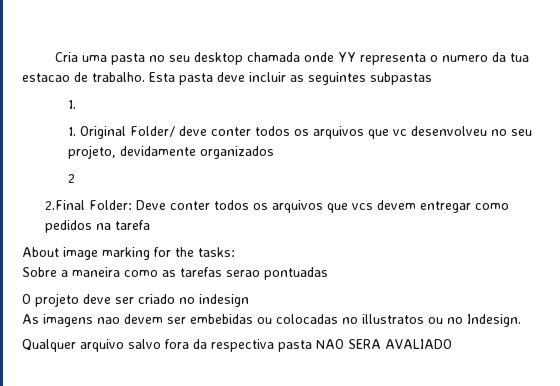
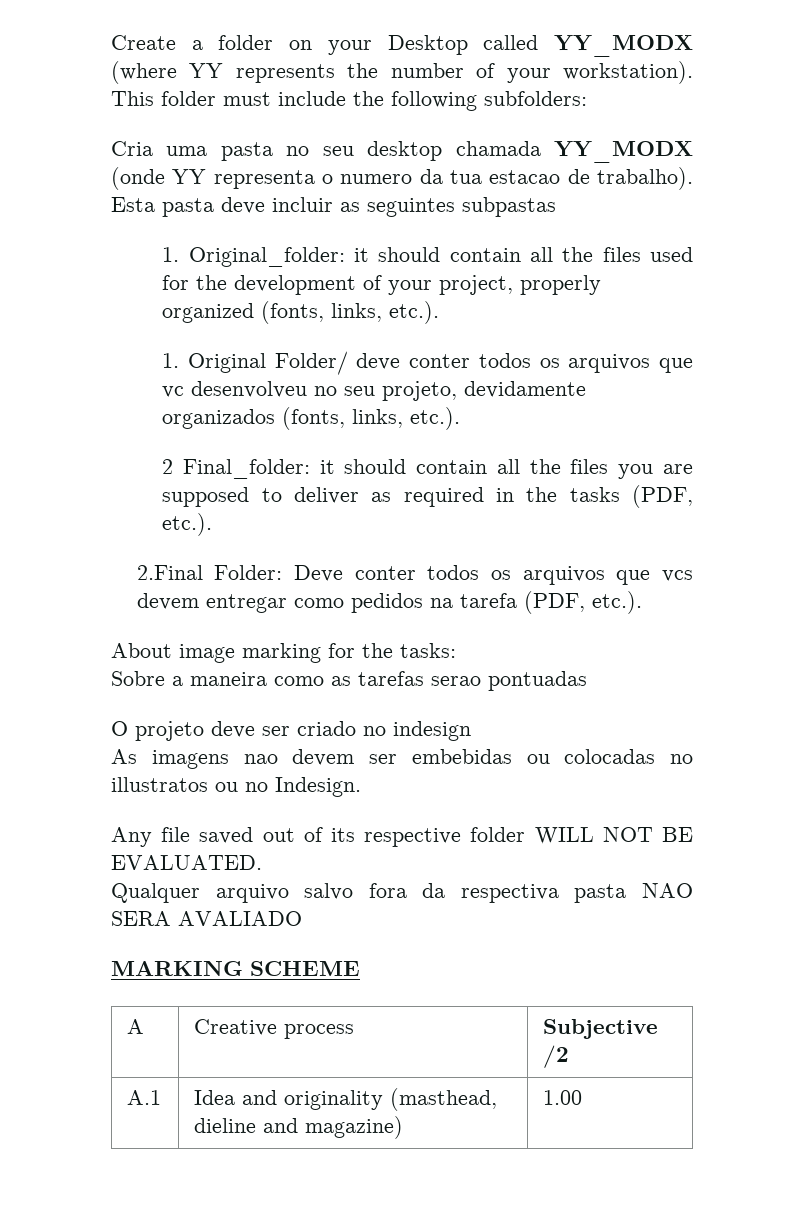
(55, 57) none -> [111,35,693,57] [111,61,693,84] [111,91,587,111] Create a folder on your Desktop called YY_MODX (where YY represents the number of your workstation). This folder must include the following subfolders: //
[304,52,335,62] onde -> [554,141,693,163] [111,167,165,190] YY_MODX (onde
[92,72,145,82] trabalho. -> [597,167,693,190] trabalho).
(76, 104) none -> [188,247,694,267] [162,275,602,295] [162,301,440,324] Original_folder: it should contain all the files used for the development of your project, properly organized (fonts, links, etc.).
[67,174,75,183] // 2 -> [282,407,461,430] [162,459,693,479] [162,485,694,508] [162,513,213,536] (fonts, links, etc.). // 2 Final_folder: it should contain all the files you are supposed to deliver as required in the tasks (PDF, etc.).
(150, 225) none -> [523,591,642,614] (PDF, etc.).
(521, 320) none -> [111,827,693,847] [111,855,262,870] // Any file saved out of its respective folder WILL NOT BE EVALUATED.
(452, 344) none -> [111,961,360,976] [127,1019,145,1034] [194,1019,355,1039] [543,1019,659,1039] [543,1045,570,1068] [127,1090,162,1105] [194,1088,498,1111] [194,1116,404,1139] [543,1090,583,1105] // MARKING SCHEME // A | Creative process | Subjective /2 // A.1 | Idea and originality (masthead, dieline and magazine) | 1.00

